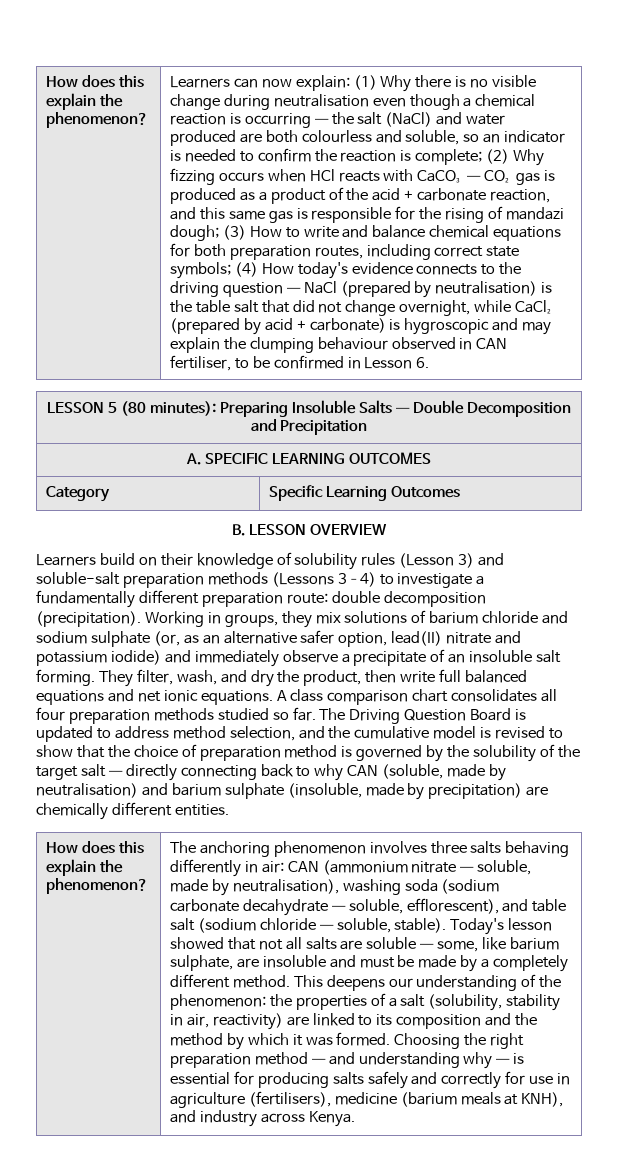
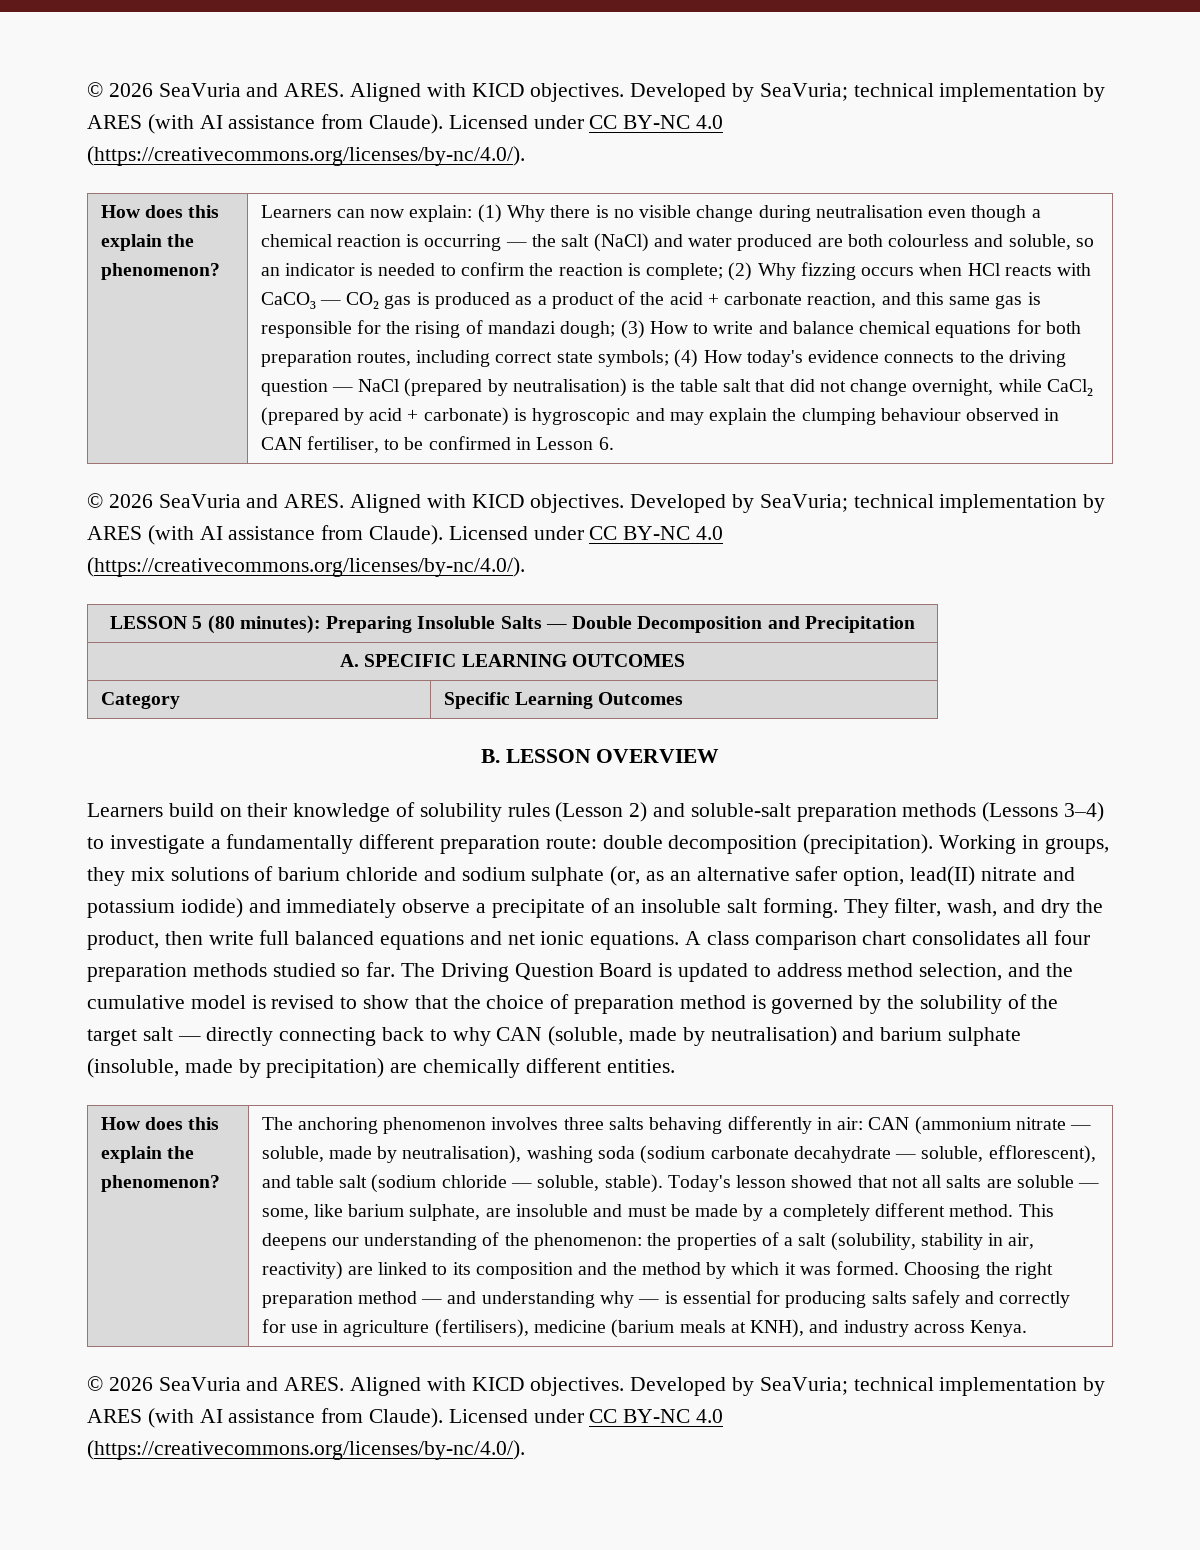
(45, 82) none -> [87,82,1106,102] [87,114,724,134] [87,146,525,166] © 2026 SeaVuria and ARES. Aligned with KICD objectives. Developed by SeaVuria; technical implementation by ARES (with AI assistance from Claude). Licensed under CC BY-NC 4.0 (https://creativecommons.org/licenses/by-nc/4.0/). //
(430, 362) none -> [87,493,1106,513] [87,525,724,545] [87,557,525,577] // © 2026 SeaVuria and ARES. Aligned with KICD objectives. Developed by SeaVuria; technical implementation by ARES (with AI assistance from Claude). Licensed under CC BY-NC 4.0 (https://creativecommons.org/licenses/by-nc/4.0/).
[458,553,475,568] 3) -> [629,802,648,822] 2)
(355, 1119) none -> [87,1376,1106,1396] [87,1408,724,1428] [87,1440,525,1460] // © 2026 SeaVuria and ARES. Aligned with KICD objectives. Developed by SeaVuria; technical implementation by ARES (with AI assistance from Claude). Licensed under CC BY-NC 4.0 (https://creativecommons.org/licenses/by-nc/4.0/).

